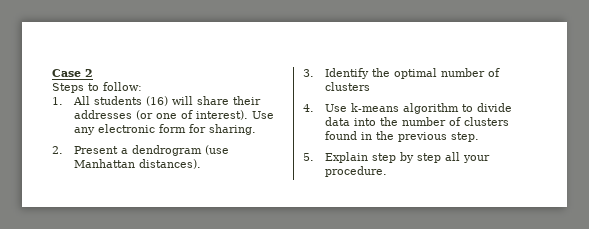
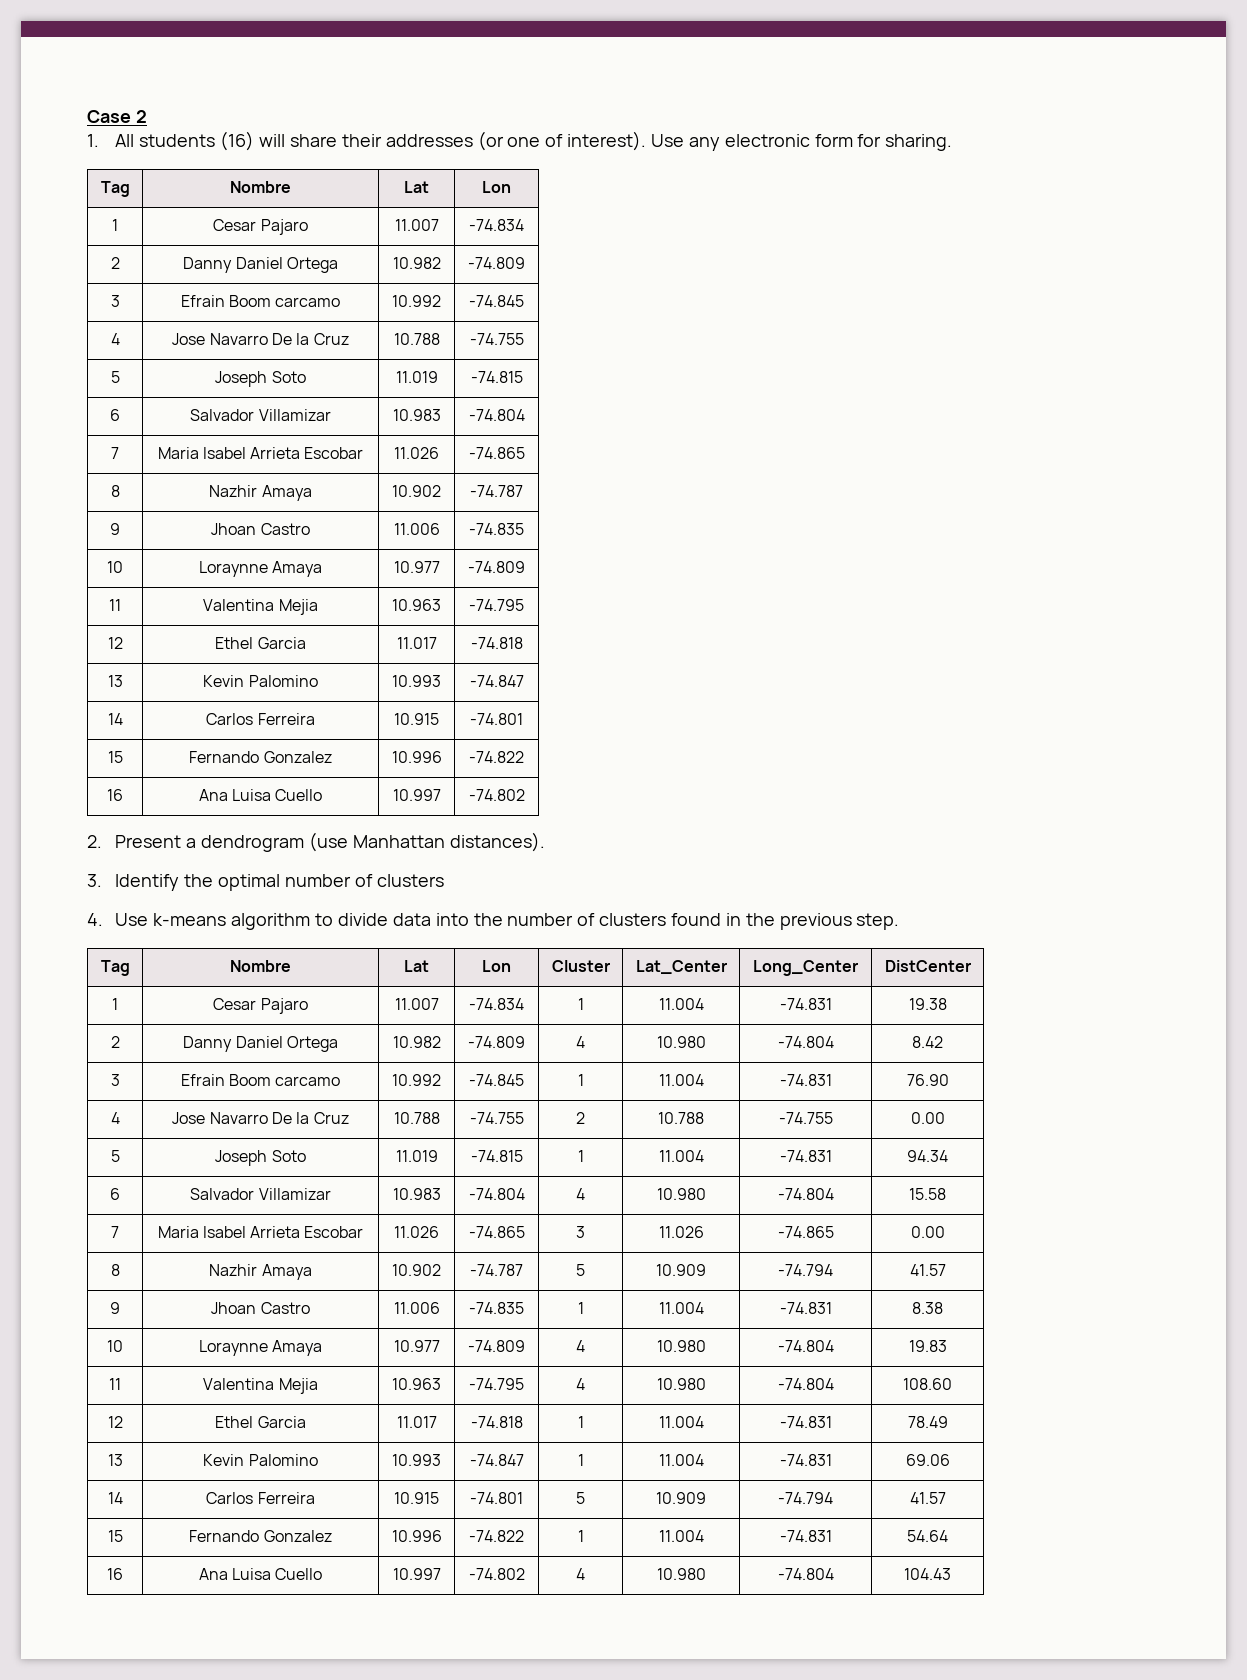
[52,82,142,93] // Steps to follow: -> (147, 116) none
(256, 129) none -> [100,181,130,197] [230,181,291,193] [404,181,429,193] [482,181,511,193] [112,219,118,231] [213,219,308,235] [394,219,439,231] [469,219,524,231] [110,257,120,269] [183,257,338,273] [392,257,441,269] [468,257,525,269] [110,295,120,307] [180,295,341,307] [392,295,441,307] [469,295,524,307] [110,333,120,345] [172,333,349,345] [393,333,440,345] [469,333,524,345] [110,371,120,383] [215,371,306,387] [395,371,438,383] [470,371,523,383] [110,409,120,421] [190,409,331,421] [392,409,441,421] [468,409,525,421] [111,447,119,459] [157,447,364,459] [394,447,439,459] [468,447,525,459] [110,485,120,497] [209,485,312,501] [392,485,441,497] [470,485,523,497] [110,523,120,535] [211,523,310,535] [393,523,440,535] [469,523,524,535] [107,561,123,573] [198,561,323,577] [393,561,440,573] [468,561,525,573] [109,599,121,611] [203,599,318,615] [392,599,441,611] [469,599,524,611] [107,637,123,649] [215,637,306,649] [396,637,437,649] [470,637,523,649] [107,675,123,687] [203,675,318,687] [392,675,441,687] [469,675,524,687] [107,713,123,725] [206,713,315,725] [394,713,439,725] [470,713,523,725] [107,751,123,763] [189,751,332,763] [391,751,442,763] [469,751,524,763] [107,789,123,801] [198,789,323,801] [392,789,441,801] [468,789,525,801] // Tag | Nombre | Lat | Lon // 1 | Cesar Pajaro | 11.007 | -74.834 // 2 | Danny Daniel Ortega | 10.982 | -74.809 // 3 | Efrain Boom carcamo | 10.992 | -74.845 // 4 | Jose Navarro De la Cruz | 10.788 | -74.755 // 5 | Joseph Soto | 11.019 | -74.815 // 6 | Salvador Villamizar | 10.983 | -74.804 // 7 | Maria Isabel Arrieta Escobar | 11.026 | -74.865 // 8 | Nazhir Amaya | 10.902 | -74.787 // 9 | Jhoan Castro | 11.006 | -74.835 // 10 | Loraynne Amaya | 10.977 | -74.809 // 11 | Valentina Mejia | 10.963 | -74.795 // 12 | Ethel Garcia | 11.017 | -74.818 // 13 | Kevin Palomino | 10.993 | -74.847 // 14 | Carlos Ferreira | 10.915 | -74.801 // 15 | Fernando Gonzalez | 10.996 | -74.822 // 16 | Ana Luisa Cuello | 10.997 | -74.802
[303,152,490,163] [324,166,387,177] // 5. Explain step by step all your procedure. -> [100,960,130,976] [230,960,291,972] [404,960,429,972] [482,960,511,972] [551,960,610,972] [635,960,727,974] [753,960,858,976] [884,960,971,972] [112,998,118,1010] [213,998,308,1014] [394,998,439,1010] [469,998,524,1010] [577,998,584,1010] [658,998,704,1010] [779,998,832,1010] [908,998,947,1010] [110,1036,120,1048] [183,1036,338,1052] [392,1036,441,1048] [468,1036,525,1048] [576,1036,585,1048] [656,1036,706,1048] [777,1036,834,1048] [912,1036,943,1048] [110,1074,120,1086] [180,1074,341,1086] [392,1074,441,1086] [469,1074,524,1086] [577,1074,584,1086] [658,1074,704,1086] [779,1074,832,1086] [906,1074,949,1086] [110,1112,120,1124] [172,1112,349,1124] [393,1112,440,1124] [469,1112,524,1124] [576,1112,585,1124] [658,1112,704,1124] [778,1112,833,1124] [910,1112,945,1124] [110,1150,120,1162] [215,1150,306,1166] [395,1150,438,1162] [470,1150,523,1162] [577,1150,584,1162] [658,1150,704,1162] [779,1150,832,1162] [907,1150,948,1162] [110,1188,120,1200] [190,1188,331,1200] [392,1188,441,1200] [468,1188,525,1200] [576,1188,585,1200] [656,1188,706,1200] [777,1188,834,1200] [909,1188,946,1200] [111,1226,119,1238] [157,1226,364,1238] [394,1226,439,1238] [468,1226,525,1238] [576,1226,585,1238] [658,1226,704,1238] [777,1226,834,1238] [910,1226,945,1238] [110,1264,120,1276] [209,1264,312,1280] [392,1264,441,1276] [470,1264,523,1276] [576,1264,585,1276] [656,1264,706,1276] [778,1264,833,1276] [909,1264,946,1276] [110,1302,120,1314] [211,1302,310,1314] [393,1302,440,1314] [469,1302,524,1314] [577,1302,584,1314] [658,1302,704,1314] [779,1302,832,1314] [912,1302,943,1314] [107,1340,123,1352] [198,1340,323,1356] [393,1340,440,1352] [468,1340,525,1352] [576,1340,585,1352] [656,1340,706,1352] [777,1340,834,1352] [908,1340,947,1352] [109,1378,121,1390] [203,1378,318,1394] [392,1378,441,1390] [469,1378,524,1390] [576,1378,585,1390] [656,1378,706,1390] [777,1378,834,1390] [903,1378,952,1390] [107,1416,123,1428] [215,1416,306,1428] [396,1416,437,1428] [470,1416,523,1428] [577,1416,584,1428] [658,1416,704,1428] [779,1416,832,1428] [907,1416,948,1428] [107,1454,123,1466] [203,1454,318,1466] [392,1454,441,1466] [469,1454,524,1466] [577,1454,584,1466] [658,1454,704,1466] [779,1454,832,1466] [905,1454,950,1466] [107,1492,123,1504] [206,1492,315,1504] [394,1492,439,1504] [470,1492,523,1504] [576,1492,585,1504] [656,1492,706,1504] [778,1492,833,1504] [909,1492,946,1504] [107,1530,123,1542] [189,1530,332,1542] [391,1530,442,1542] [469,1530,524,1542] [577,1530,584,1542] [658,1530,704,1542] [779,1530,832,1542] [907,1530,948,1542] [107,1568,123,1580] [198,1568,323,1580] [392,1568,441,1580] [468,1568,525,1580] [576,1568,585,1580] [656,1568,706,1580] [777,1568,834,1580] [904,1568,951,1580] // Tag | Nombre | Lat | Lon | Cluster | Lat_Center | Long_Center | DistCenter // 1 | Cesar Pajaro | 11.007 | -74.834 | 1 | 11.004 | -74.831 | 19.38 // 2 | Danny Daniel Ortega | 10.982 | -74.809 | 4 | 10.980 | -74.804 | 8.42 // 3 | Efrain Boom carcamo | 10.992 | -74.845 | 1 | 11.004 | -74.831 | 76.90 // 4 | Jose Navarro De la Cruz | 10.788 | -74.755 | 2 | 10.788 | -74.755 | 0.00 // 5 | Joseph Soto | 11.019 | -74.815 | 1 | 11.004 | -74.831 | 94.34 // 6 | Salvador Villamizar | 10.983 | -74.804 | 4 | 10.980 | -74.804 | 15.58 // 7 | Maria Isabel Arrieta Escobar | 11.026 | -74.865 | 3 | 11.026 | -74.865 | 0.00 // 8 | Nazhir Amaya | 10.902 | -74.787 | 5 | 10.909 | -74.794 | 41.57 // 9 | Jhoan Castro | 11.006 | -74.835 | 1 | 11.004 | -74.831 | 8.38 // 10 | Loraynne Amaya | 10.977 | -74.809 | 4 | 10.980 | -74.804 | 19.83 // 11 | Valentina Mejia | 10.963 | -74.795 | 4 | 10.980 | -74.804 | 108.60 // 12 | Ethel Garcia | 11.017 | -74.818 | 1 | 11.004 | -74.831 | 78.49 // 13 | Kevin Palomino | 10.993 | -74.847 | 1 | 11.004 | -74.831 | 69.06 // 14 | Carlos Ferreira | 10.915 | -74.801 | 5 | 10.909 | -74.794 | 41.57 // 15 | Fernando Gonzalez | 10.996 | -74.822 | 1 | 11.004 | -74.831 | 54.64 // 16 | Ana Luisa Cuello | 10.997 | -74.802 | 4 | 10.980 | -74.804 | 104.43

